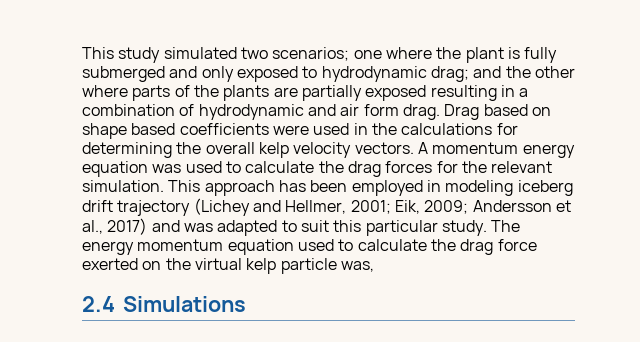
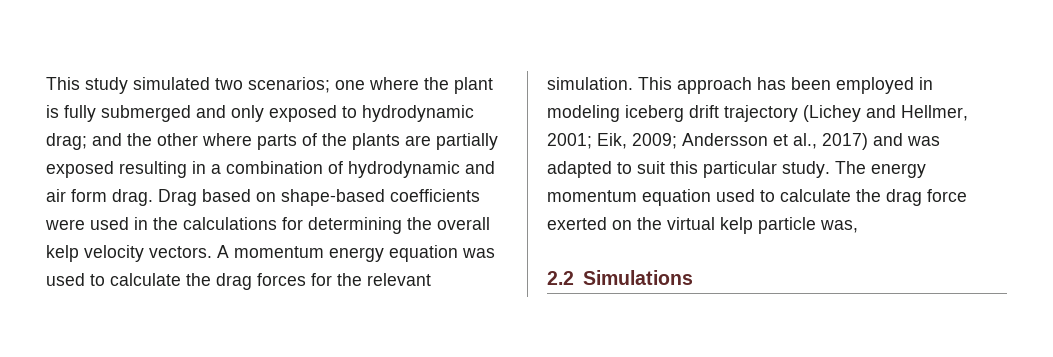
[82,123,176,139] shape based -> [281,189,385,206] shape-based
[82,296,115,312] 2.4 -> [547,271,574,285] 2.2

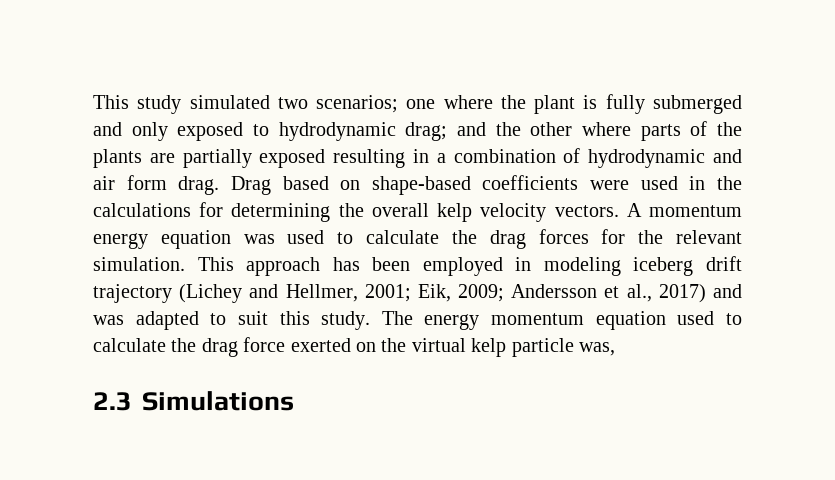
[703,161,777,178] particular -> (310, 318) none
[547,271,574,285] 2.2 -> [93,392,132,411] 2.3

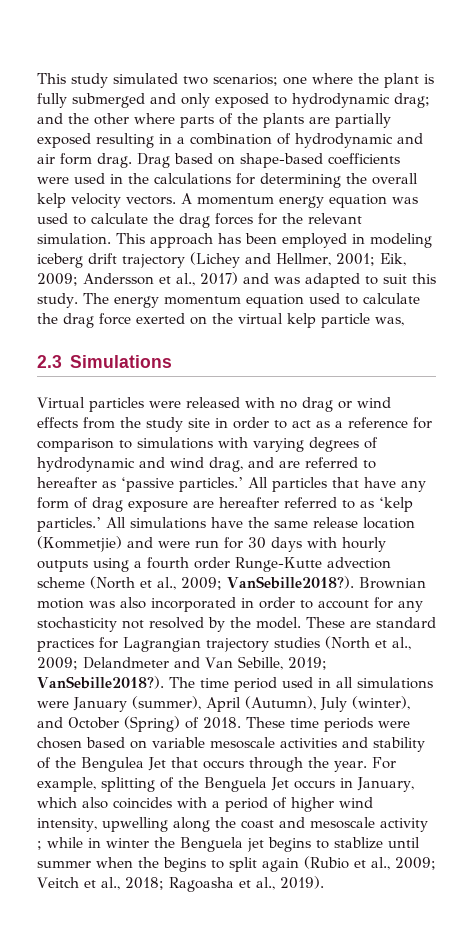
(294, 401) none -> [37,397,391,412] [37,417,432,432] [37,437,378,452] [37,457,376,472] [37,477,426,492] [37,497,413,512] [37,517,415,532] [37,536,386,552] [37,557,391,572] [37,576,426,590] [37,597,423,612] [37,617,436,632] [37,636,411,652] [37,656,327,670] [37,676,433,692] [37,696,410,712] [37,716,410,732] [37,737,425,752] [37,757,396,772] [37,777,414,792] [37,797,373,812] [37,817,428,832] [37,837,420,852] [37,856,436,872] [37,876,324,892] // Virtual particles were released with no drag or wind effects from the study site in order to act as a reference for comparison to simulations with varying degrees of hydrodynamic and wind drag, and are referred to hereafter as ‘passive particles.’ All particles that have any form of drag exposure are hereafter referred to as ‘kelp particles.’ All simulations have the same release location (Kommetjie) and were run for 30 days with hourly outputs using a fourth order Runge-Kutte advection scheme (North et al., 2009; VanSebille2018?). Brownian motion was also incorporated in order to account for any stochasticity not resolved by the model. These are standard practices for Lagrangian trajectory studies (North et al., 2009; Delandmeter and Van Sebille, 2019; VanSebille2018?). The time period used in all simulations were January (summer), April (Autumn), July (winter), and October (Spring) of 2018. These time periods were chosen based on variable mesoscale activities and stability of the Bengulea Jet that occurs through the year. For example, splitting of the Benguela Jet occurs in January, which also coincides with a period of higher wind intensity, upwelling along the coast and mesoscale activity ; while in winter the Benguela jet begins to stablize until summer when the begins to split again (Rubio et al., 2009; Veitch et al., 2018; Ragoasha et al., 2019).

